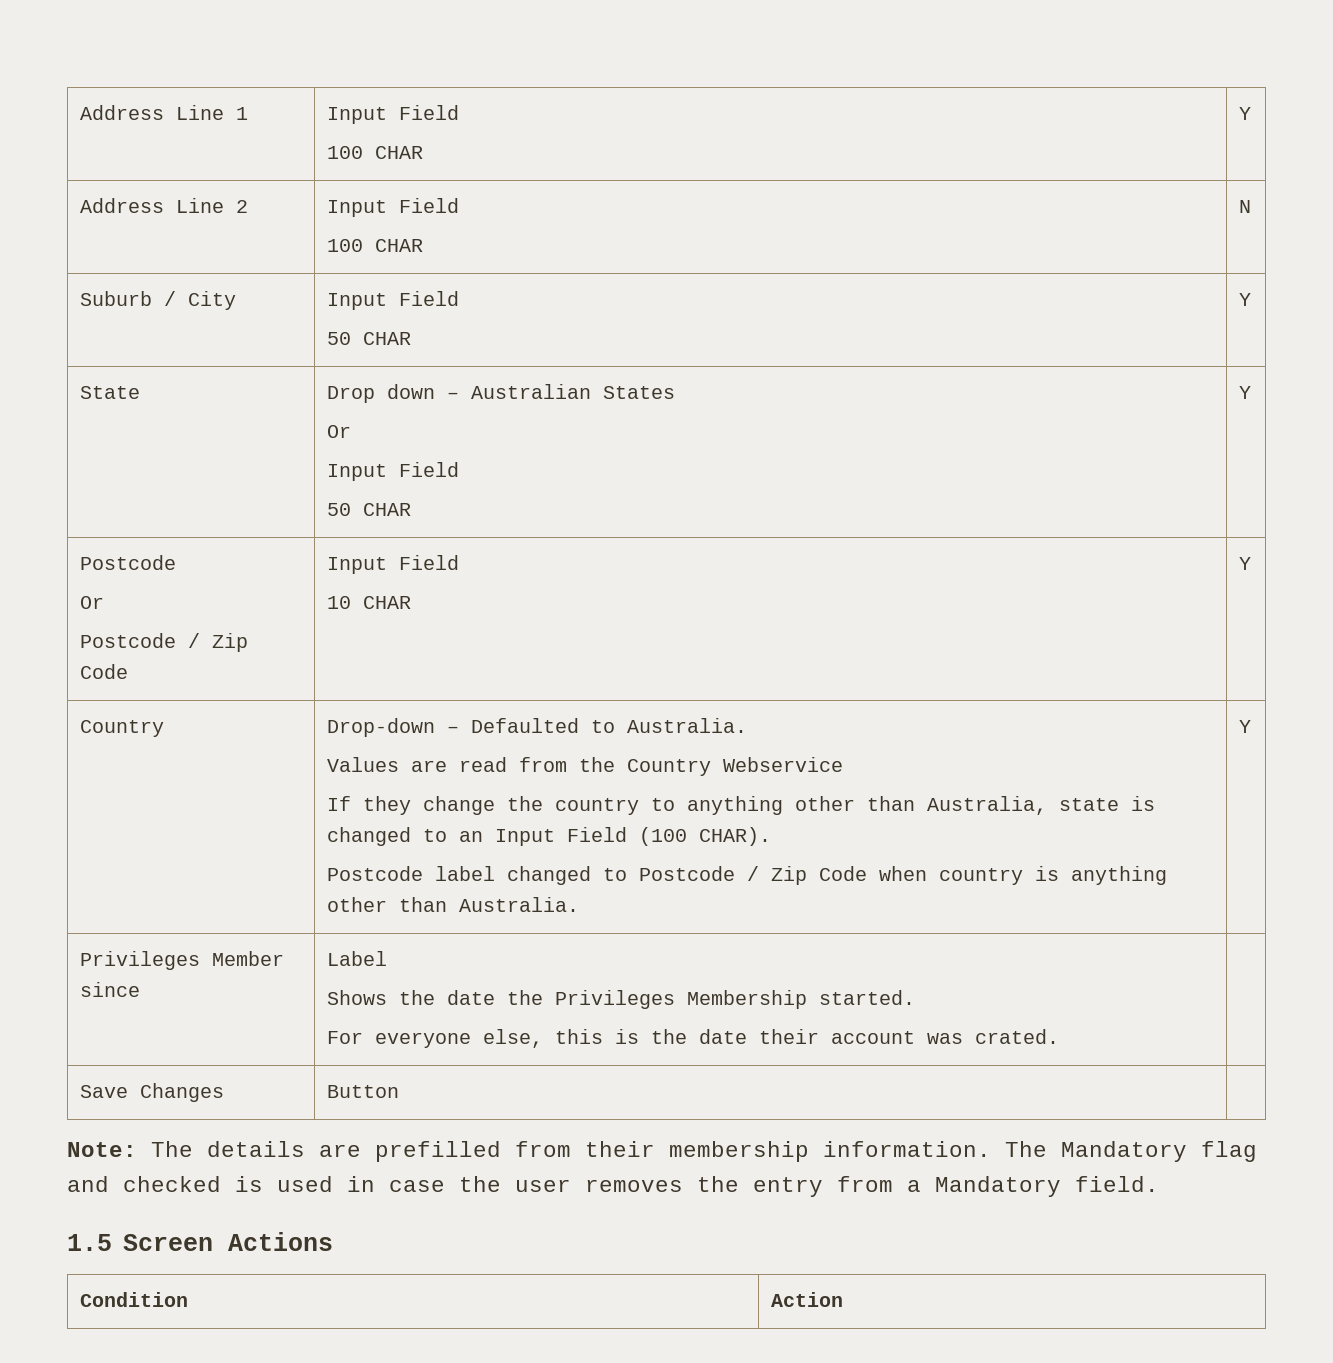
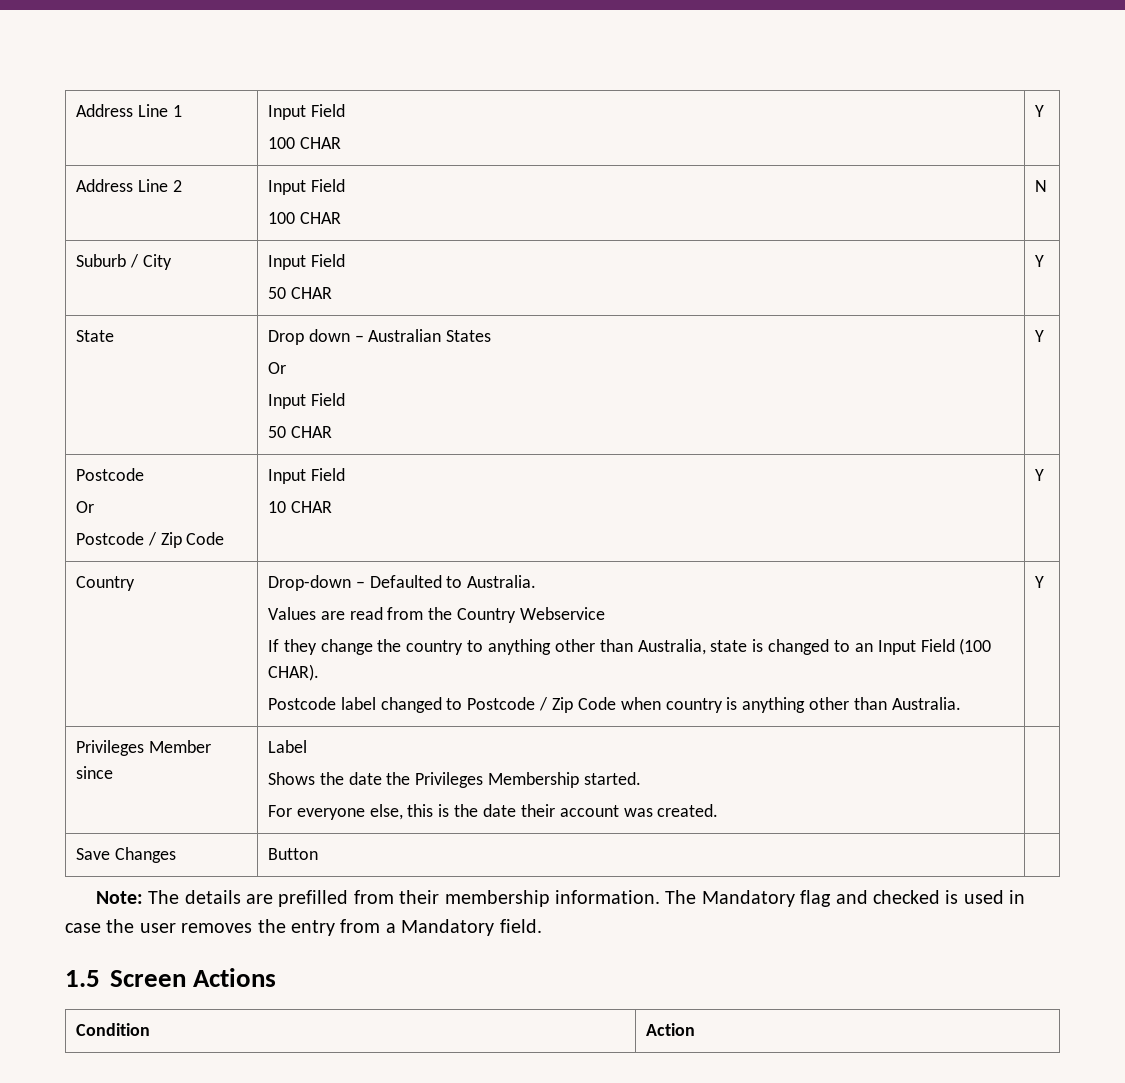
[974,1029,1059,1044] crated. -> [657,804,719,817] created.

